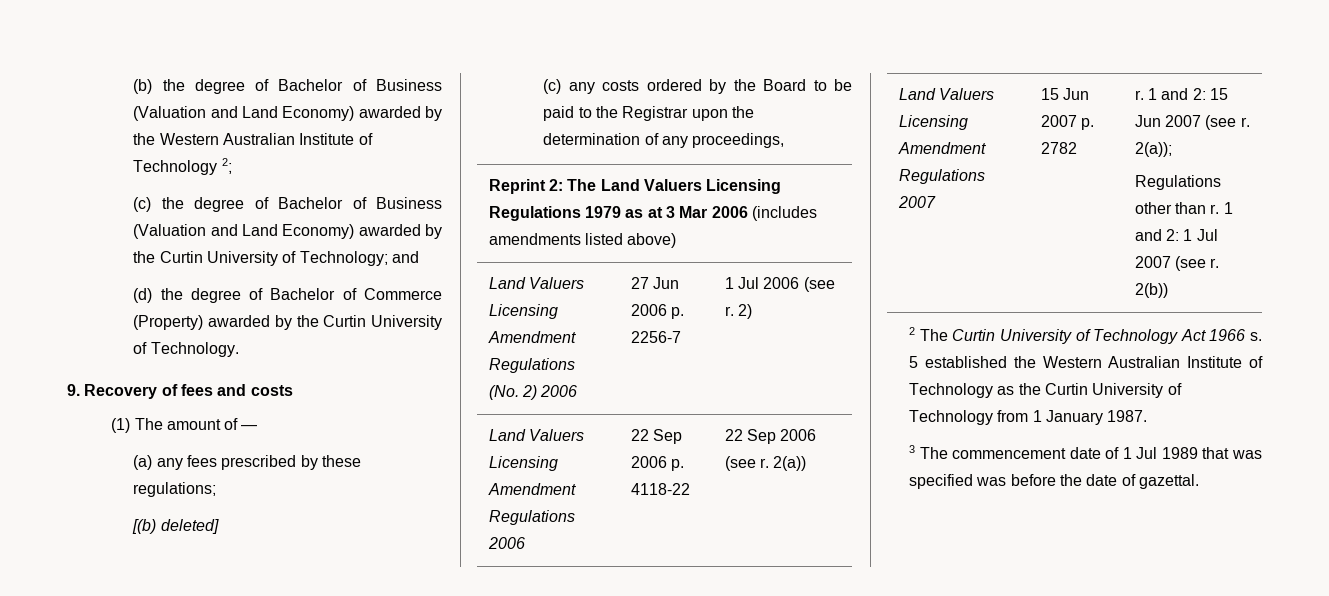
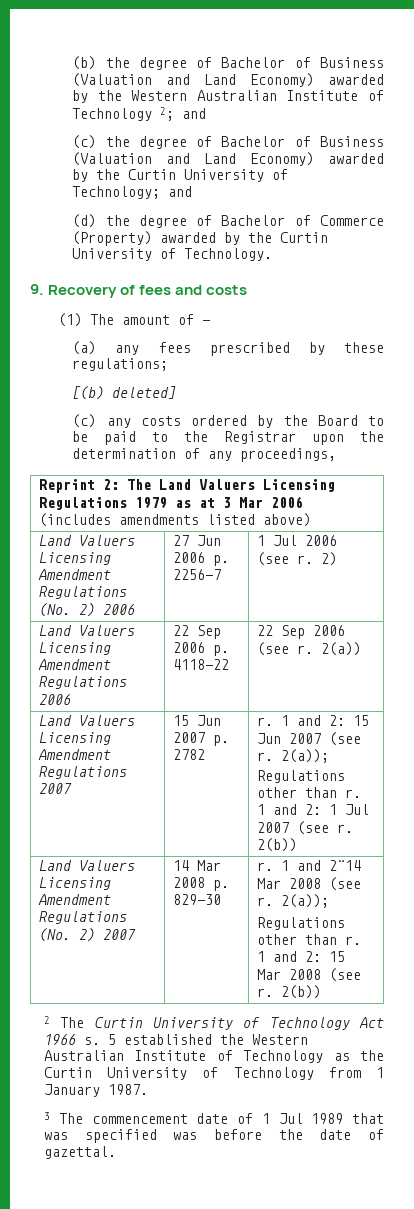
(232, 166) none -> [182,108,207,119] and
(1168, 290) none -> [39,860,136,871] [39,877,112,890] [38,894,112,905] [39,911,128,924] [39,928,137,942] [173,860,222,871] [173,877,230,891] [173,894,222,905] [257,860,362,871] [257,877,362,891] [257,894,330,908] [257,917,346,930] [257,934,362,945] [257,951,346,962] [257,968,362,982] [257,985,322,999] // Land Valuers Licensing Amendment Regulations (No. 2) 2007 | 14 Mar 2008 p. 829-30 | r. 1 and 2¨14 Mar 2008 (see r. 2(a)); // Regulations other than r. 1 and 2: 15 Mar 2008 (see r. 2(b))

